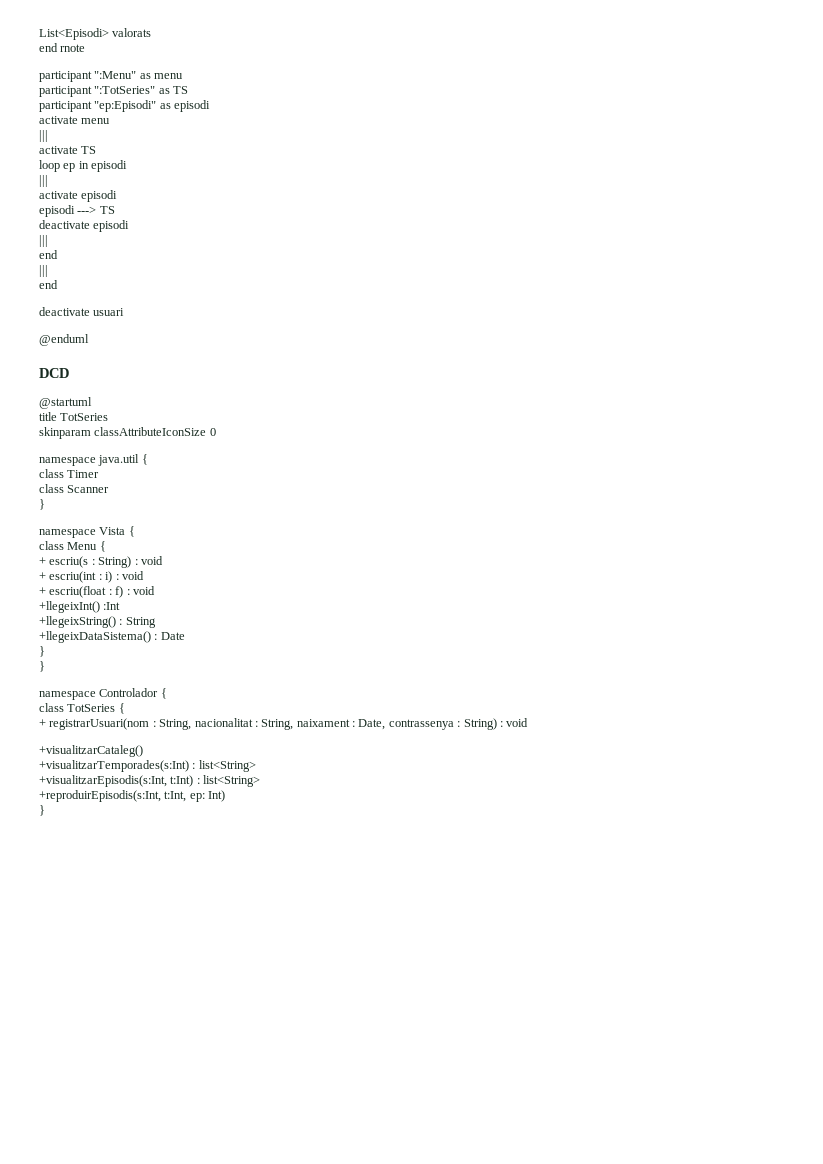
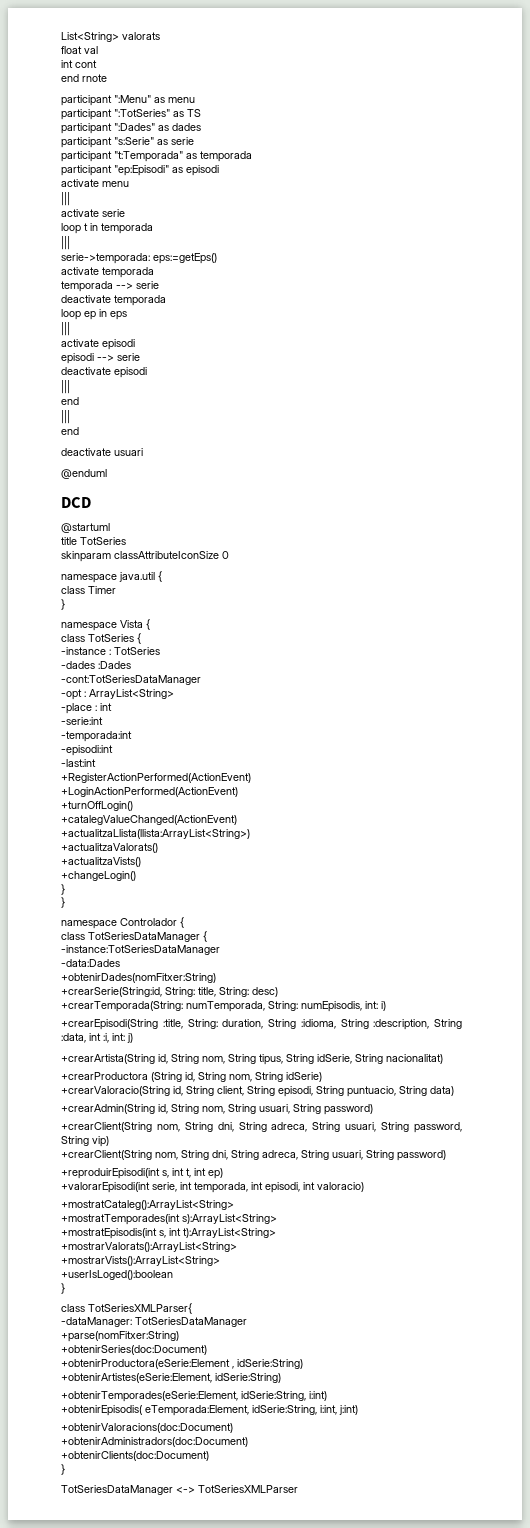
[39,28,109,40] List<Episodi> -> [61,32,119,42] List<String>
(152, 32) none -> [61,46,98,54] [61,60,97,68] // float val // int cont
(189, 90) none -> [61,123,201,134] [61,137,194,148] [61,151,252,162] // participant ":Dades" as dades // participant "s:Serie" as serie // participant "t:Temporada" as temporada
[81,146,97,154] TS -> [102,209,125,217] [61,223,153,234] [61,236,70,250] [61,253,217,264] [61,267,154,278] [61,281,159,292] [61,295,166,306] serie // loop t in temporada // ||| // serie->temporada: eps:=getEps() // activate temporada // temporada --> serie // deactivate temporada
[91,160,128,172] episodi -> [110,311,127,320] eps
[77,206,115,214] ---> TS -> [97,353,140,361] --> serie
[39,484,110,493] // class Scanner -> (116, 590) none
[67,541,106,552] [39,556,163,568] [39,571,144,583] [39,586,155,598] [39,601,121,613] [39,616,156,628] [39,631,185,643] Menu { // + escriu(s : String) : void // + escriu(int : i) : void // + escriu(float : f) : void // +llegeixInt() :Int // +llegeixString() : String // +llegeixDataSistema() : Date -> [88,633,141,644] [61,647,160,655] [61,661,131,669] [61,675,201,685] [61,689,174,700] [61,703,112,714] [61,717,103,725] [61,731,132,742] [61,745,113,756] [61,759,96,767] [61,773,251,783] [61,787,238,797] [61,801,133,811] [61,815,237,825] [61,829,250,839] [61,843,158,853] [61,857,141,867] [61,871,136,881] TotSeries { // -instance : TotSeries // -dades :Dades // -cont:TotSeriesDataManager // -opt : ArrayList<String> // -place : int // -serie:int // -temporada:int // -episodi:int // -last:int // +RegisterActionPerformed(ActionEvent) // +LoginActionPerformed(ActionEvent) // +turnOffLogin() // +catalegValueChanged(ActionEvent) // +actualitzaLlista(llista:ArrayList<String>) // +actualitzaValorats() // +actualitzaVists() // +changeLogin()
[67,703,125,714] [39,718,529,730] [39,745,143,757] [39,760,256,772] [39,775,261,787] [39,790,226,802] [39,805,45,816] TotSeries { // + registrarUsuari(nom : String, nacionalitat : String, naixament : Date, contrassenya : String) : void // +visualitzarCataleg() // +visualitzarTemporades(s:Int) : list<String> // +visualitzarEpisodis(s:Int, t:Int) : list<String> // +reproduirEpisodis(s:Int, t:Int, ep: Int) // } -> [88,931,207,942] [61,945,220,955] [61,959,120,967] [61,973,216,983] [61,987,278,997] [61,1001,386,1012] [61,1019,462,1030] [61,1033,133,1043] [61,1054,443,1065] [61,1072,322,1082] [61,1086,454,1097] [61,1104,373,1115] [61,1122,463,1133] [61,1136,109,1147] [61,1150,446,1161] [61,1168,223,1179] [61,1182,364,1193] [61,1200,234,1210] [61,1214,277,1225] [61,1228,276,1239] [61,1242,237,1252] [61,1256,220,1266] [61,1270,173,1280] [61,1283,65,1294] [61,1303,192,1314] [61,1317,247,1327] [61,1331,179,1342] [61,1345,207,1355] [61,1359,303,1369] [61,1373,281,1383] [61,1391,327,1402] [61,1405,358,1416] [61,1423,233,1433] [61,1437,248,1447] [61,1451,209,1461] [61,1464,65,1475] [61,1485,298,1495] TotSeriesDataManager { // -instance:TotSeriesDataManager // -data:Dades // +obtenirDades(nomFitxer:String) // +crearSerie(String:id, String: title, String: desc) // +crearTemporada(String: numTemporada, String: numEpisodis, int: i) // +crearEpisodi(String :title, String: duration, String :idioma, String :description, String :data, int :i, int: j) // +crearArtista(String id, String nom, String tipus, String idSerie, String nacionalitat) // +crearProductora (String id, String nom, String idSerie) // +crearValoracio(String id, String client, String episodi, String puntuacio, String data) // +crearAdmin(String id, String nom, String usuari, String password) // +crearClient(String nom, String dni, String adreca, String usuari, String password, String vip) // +crearClient(String nom, String dni, String adreca, String usuari, String password) // +reproduirEpisodi(int s, int t, int ep) // +valorarEpisodi(int serie, int temporada, int episodi, int valoracio) // +mostratCataleg():ArrayList<String> // +mostratTemporades(int s):ArrayList<String> // +mostratEpisodis(int s, int t):ArrayList<String> // +mostrarValorats():ArrayList<String> // +mostrarVists():ArrayList<String> // +userIsLoged():boolean // } // class TotSeriesXMLParser{ // -dataManager: TotSeriesDataManager // +parse(nomFitxer:String) // +obtenirSeries(doc:Document) // +obtenirProductora(eSerie:Element , idSerie:String) // +obtenirArtistes(eSerie:Element, idSerie:String) // +obtenirTemporades(eSerie:Element, idSerie:String, i:int) // +obtenirEpisodis( eTemporada:Element, idSerie:String, i:int, j:int) // +obtenirValoracions(doc:Document) // +obtenirAdministradors(doc:Document) // +obtenirClients(doc:Document) // } // TotSeriesDataManager <-> TotSeriesXMLParser

